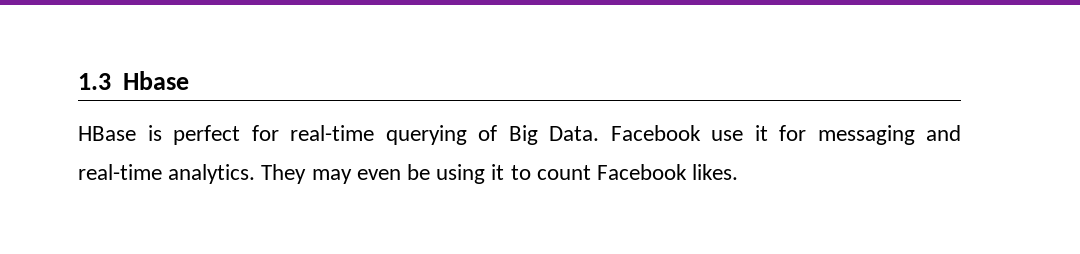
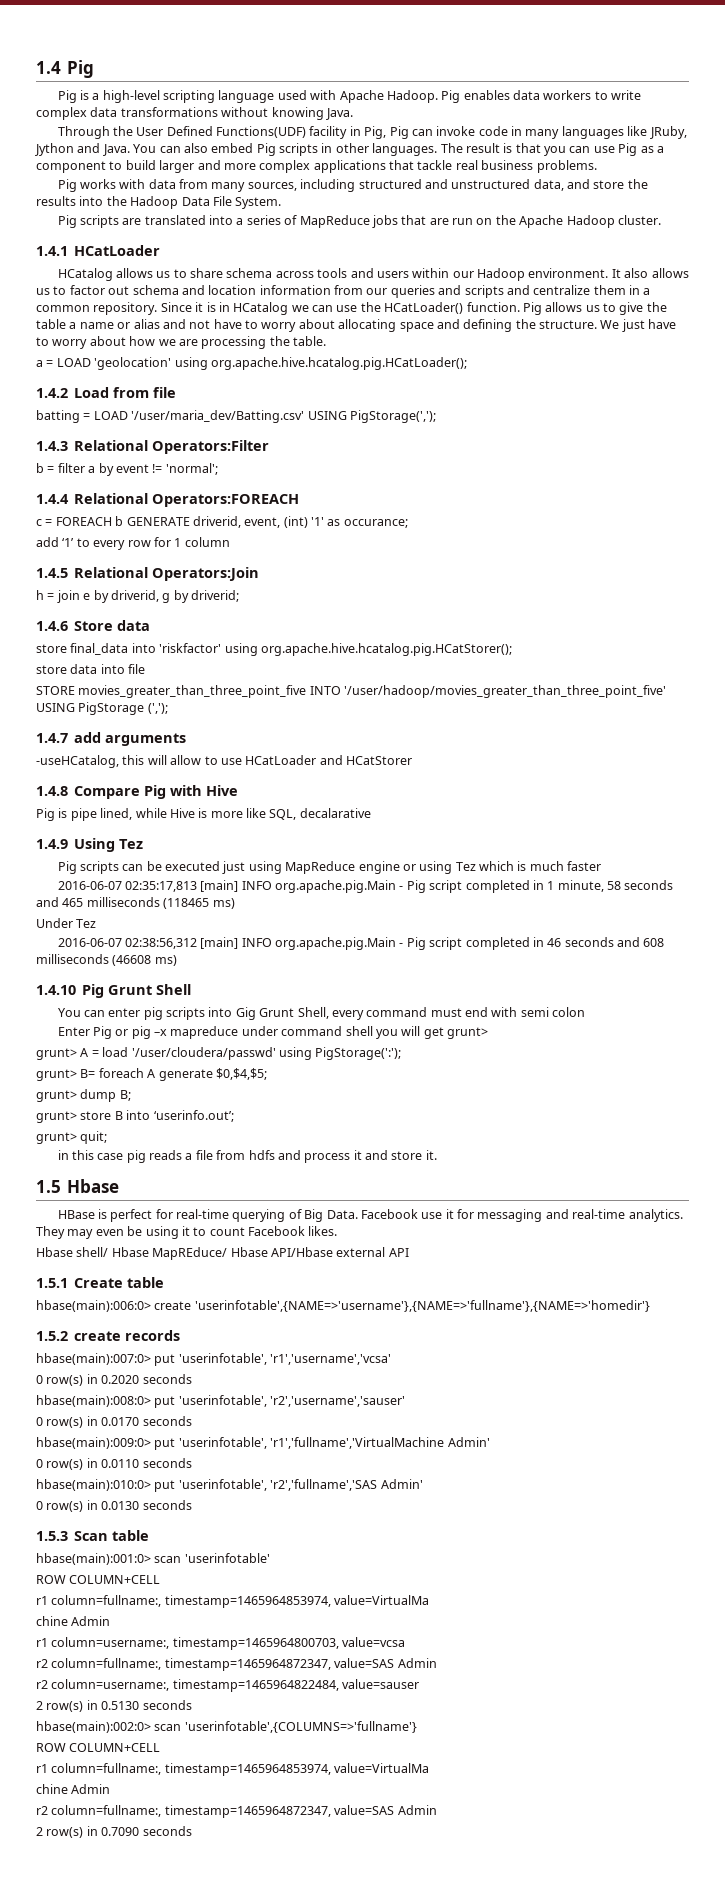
[78,73,111,90] 1.3 -> [36,60,95,78] [57,90,642,103] [36,107,353,120] [57,126,687,139] [35,143,664,156] [36,160,597,173] [57,179,648,192] [36,196,282,209] [57,215,661,228] [36,245,161,256] [57,268,689,281] [36,285,651,298] [36,302,667,315] [36,319,677,332] [36,336,326,349] [36,357,467,370] [36,387,177,398] [36,410,436,423] [36,440,270,454] [36,463,218,476] [36,493,300,507] [36,516,408,528] [36,537,230,550] [36,567,260,581] [36,590,239,603] [36,620,151,631] [36,643,512,656] [36,664,146,674] [36,685,667,698] [36,702,168,715] [36,732,187,746] [36,755,412,768] [36,785,239,799] [36,808,371,821] [36,838,144,852] [57,861,602,874] [57,880,674,893] [36,897,235,909] [36,918,97,928] [57,937,665,950] [36,954,177,966] [36,984,192,998] [57,1007,586,1020] [57,1026,489,1039] [36,1047,402,1060] [36,1068,267,1081] [36,1089,131,1102] [36,1110,234,1123] [36,1131,108,1144] [57,1150,437,1163] [36,1180,61,1193] 1.4 Pig // Pig is a high-level scripting language used with Apache Hadoop. Pig enables data workers to write complex data transformations without knowing Java. // Through the User Defined Functions(UDF) facility in Pig, Pig can invoke code in many languages like JRuby, Jython and Java. You can also embed Pig scripts in other languages. The result is that you can use Pig as a component to build larger and more complex applications that tackle real business problems. // Pig works with data from many sources, including structured and unstructured data, and store the results into the Hadoop Data File System. // Pig scripts are translated into a series of MapReduce jobs that are run on the Apache Hadoop cluster. // 1.4.1 HCatLoader // HCatalog allows us to share schema across tools and users within our Hadoop environment. It also allows us to factor out schema and location information from our queries and scripts and centralize them in a common repository. Since it is in HCatalog we can use the HCatLoader() function. Pig allows us to give the table a name or alias and not have to worry about allocating space and defining the structure. We just have to worry about how we are processing the table. // a = LOAD 'geolocation' using org.apache.hive.hcatalog.pig.HCatLoader(); // 1.4.2 Load from file // batting = LOAD '/user/maria_dev/Batting.csv' USING PigStorage(','); // 1.4.3 Relational Operators:Filter // b = filter a by event != 'normal'; // 1.4.4 Relational Operators:FOREACH // c = FOREACH b GENERATE driverid, event, (int) '1' as occurance; // add ‘1’ to every row for 1 column // 1.4.5 Relational Operators:Join // h = join e by driverid, g by driverid; // 1.4.6 Store data // store final_data into 'riskfactor' using org.apache.hive.hcatalog.pig.HCatStorer(); // store data into file // STORE movies_greater_than_three_point_five INTO '/user/hadoop/movies_greater_than_three_point_five' USING PigStorage (','); // 1.4.7 add arguments // -useHCatalog, this will allow to use HCatLoader and HCatStorer // 1.4.8 Compare Pig with Hive // Pig is pipe lined, while Hive is more like SQL, decalarative // 1.4.9 Using Tez // Pig scripts can be executed just using MapReduce engine or using Tez which is much faster // 2016-06-07 02:35:17,813 [main] INFO org.apache.pig.Main - Pig script completed in 1 minute, 58 seconds and 465 milliseconds (118465 ms) // Under Tez // 2016-06-07 02:38:56,312 [main] INFO org.apache.pig.Main - Pig script completed in 46 seconds and 608 milliseconds (46608 ms) // 1.4.10 Pig Grunt Shell // You can enter pig scripts into Gig Grunt Shell, every command must end with semi colon // Enter Pig or pig –x mapreduce under command shell you will get grunt> // grunt> A = load '/user/cloudera/passwd' using PigStorage(':'); // grunt> B= foreach A generate $0,$4,$5; // grunt> dump B; // grunt> store B into ‘userinfo.out’; // grunt> quit; // in this case pig reads a file from hdfs and process it and store it. // 1.5
(739, 172) none -> [36,1247,409,1260] [36,1277,165,1288] [36,1300,650,1312] [36,1330,181,1341] [36,1353,392,1366] [36,1374,192,1386] [36,1395,406,1408] [36,1416,192,1428] [36,1437,490,1450] [36,1458,192,1470] [36,1479,423,1492] [36,1500,192,1512] [36,1530,150,1541] [36,1553,270,1565] [36,1575,161,1584] [36,1595,430,1608] [36,1616,111,1626] [36,1637,406,1650] [36,1658,437,1671] [36,1679,420,1692] [36,1700,192,1712] [36,1721,417,1733] [36,1743,161,1752] [36,1763,430,1776] [36,1784,111,1794] [36,1805,437,1818] [36,1826,192,1838] // Hbase shell/ Hbase MapREduce/ Hbase API/Hbase external API // 1.5.1 Create table // hbase(main):006:0> create 'userinfotable',{NAME=>'username'},{NAME=>'fullname'},{NAME=>'homedir'} // 1.5.2 create records // hbase(main):007:0> put 'userinfotable', 'r1','username','vcsa' // 0 row(s) in 0.2020 seconds // hbase(main):008:0> put 'userinfotable', 'r2','username','sauser' // 0 row(s) in 0.0170 seconds // hbase(main):009:0> put 'userinfotable', 'r1','fullname','VirtualMachine Admin' // 0 row(s) in 0.0110 seconds // hbase(main):010:0> put 'userinfotable', 'r2','fullname','SAS Admin' // 0 row(s) in 0.0130 seconds // 1.5.3 Scan table // hbase(main):001:0> scan 'userinfotable' // ROW COLUMN+CELL // r1 column=fullname:, timestamp=1465964853974, value=VirtualMa // chine Admin // r1 column=username:, timestamp=1465964800703, value=vcsa // r2 column=fullname:, timestamp=1465964872347, value=SAS Admin // r2 column=username:, timestamp=1465964822484, value=sauser // 2 row(s) in 0.5130 seconds // hbase(main):002:0> scan 'userinfotable',{COLUMNS=>'fullname'} // ROW COLUMN+CELL // r1 column=fullname:, timestamp=1465964853974, value=VirtualMa // chine Admin // r2 column=fullname:, timestamp=1465964872347, value=SAS Admin // 2 row(s) in 0.7090 seconds

